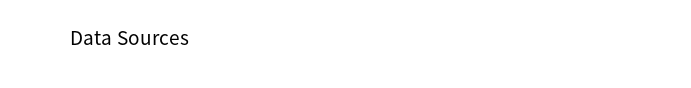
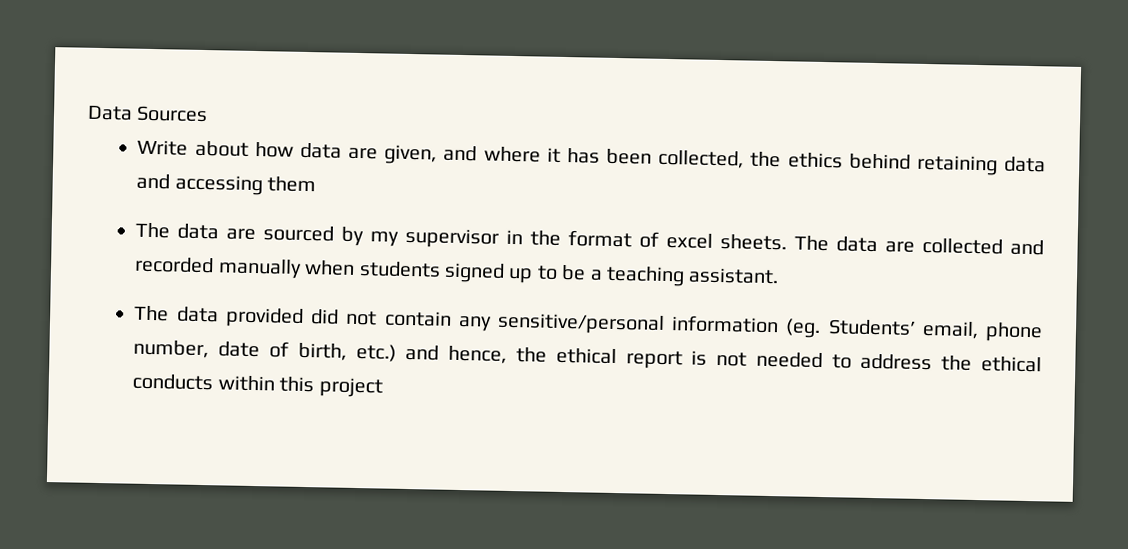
(190, 38) none -> [137,139,1046,176] [136,173,317,196] [135,222,1044,256] [134,256,780,287] [134,305,1043,343] [133,339,1042,373] [132,373,383,398] // Write about how data are given, and where it has been collected, the ethics behind retaining data and accessing them // The data are sourced by my supervisor in the format of excel sheets. The data are collected and recorded manually when students signed up to be a teaching assistant. // The data provided did not contain any sensitive/personal information (eg. Students’ email, phone number, date of birth, etc.) and hence, the ethical report is not needed to address the ethical conducts within this project

